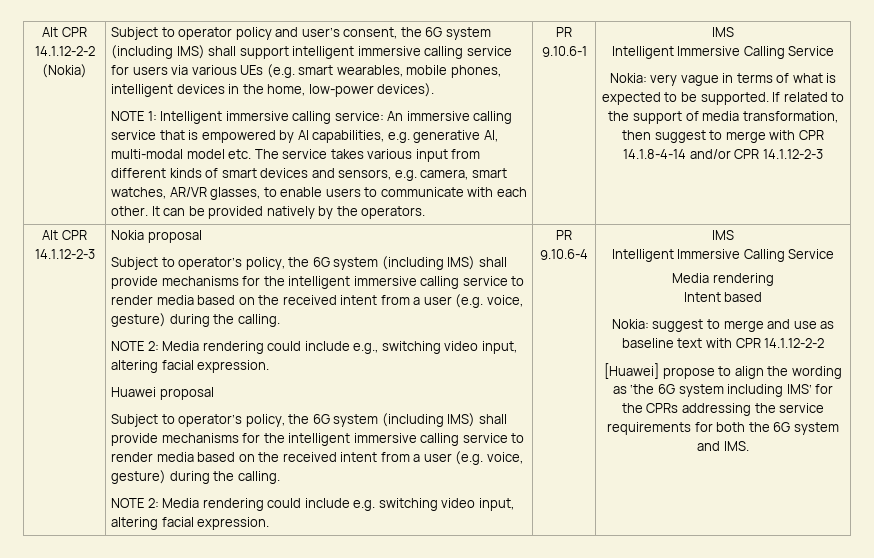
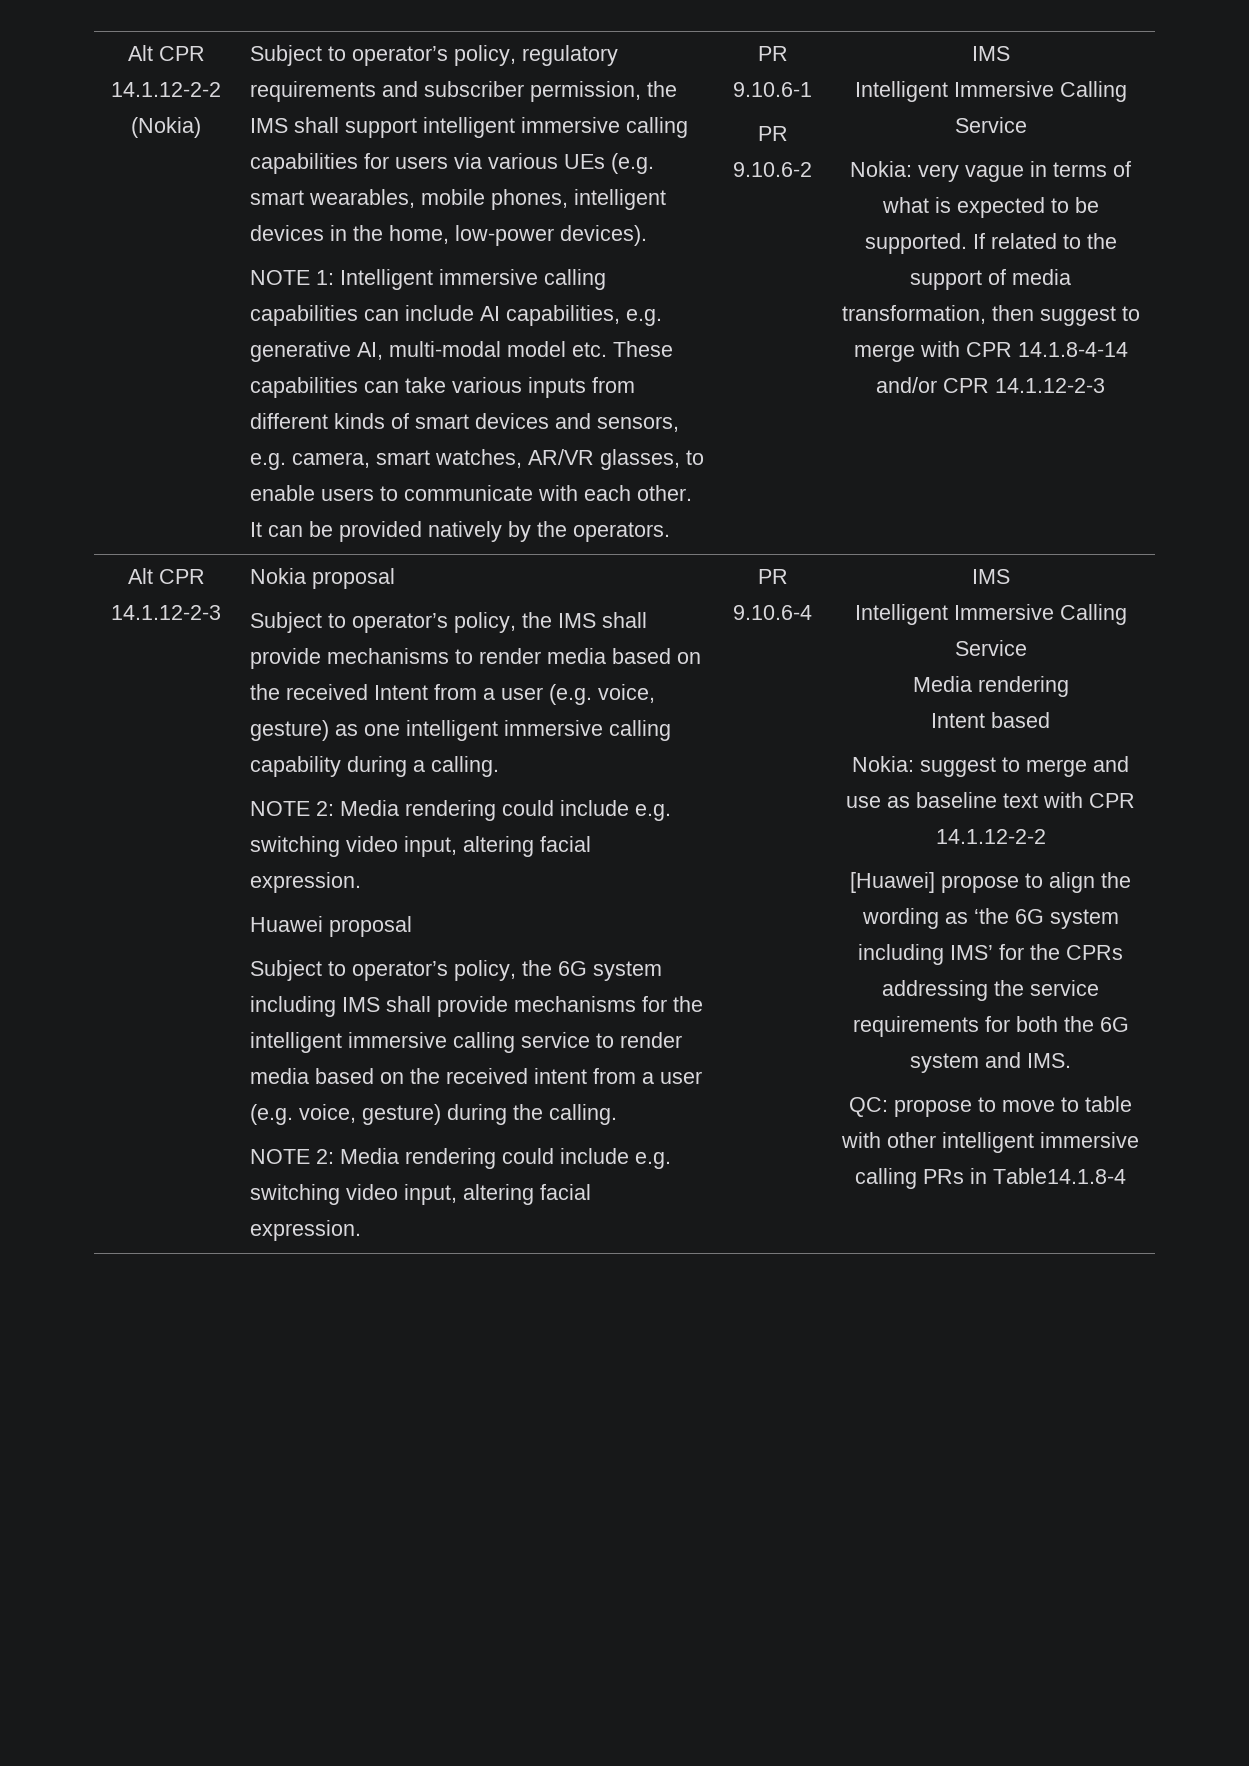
[178,27,491,40] [111,45,205,59] operator policy and user’s consent, the 6G system (including IMS) -> [351,45,618,66] [249,81,677,102] [249,118,288,133] operator’s policy, regulatory requirements and subscriber permission, the IMS
[466,46,512,56] service -> [249,153,358,174] capabilities
[334,111,513,124] [111,130,295,143] service: An immersive calling service that is empowered by -> [249,305,474,326] capabilities can include
[254,149,448,162] The service takes various input -> [612,341,673,357] [249,377,586,398] These capabilities can take various inputs
(587, 51) none -> [757,126,788,141] [733,162,812,177] // PR 9.10.6-2
[312,256,507,270] [111,276,525,289] [111,294,523,308] [111,313,280,327] [111,341,379,354] 6G system (including IMS) shall provide mechanisms for the intelligent immersive calling service to render media based on the received intent from a user (e.g. voice, gesture) during the calling. // NOTE 2: Media rendering could include e.g., -> [557,612,647,628] [249,648,701,669] [249,684,655,705] [249,720,671,741] [249,756,499,777] [249,800,671,821] IMS shall provide mechanisms to render media based on the received Intent from a user (e.g. voice, gesture) as one intelligent immersive calling capability during a calling. // NOTE 2: Media rendering could include e.g.
[381,413,476,427] (including IMS) -> [249,996,380,1017] including IMS
(749, 446) none -> [849,1096,1132,1117] [841,1132,1139,1153] [855,1168,1126,1189] // QC: propose to move to table with other intelligent immersive calling PRs in Table14.1.8-4

